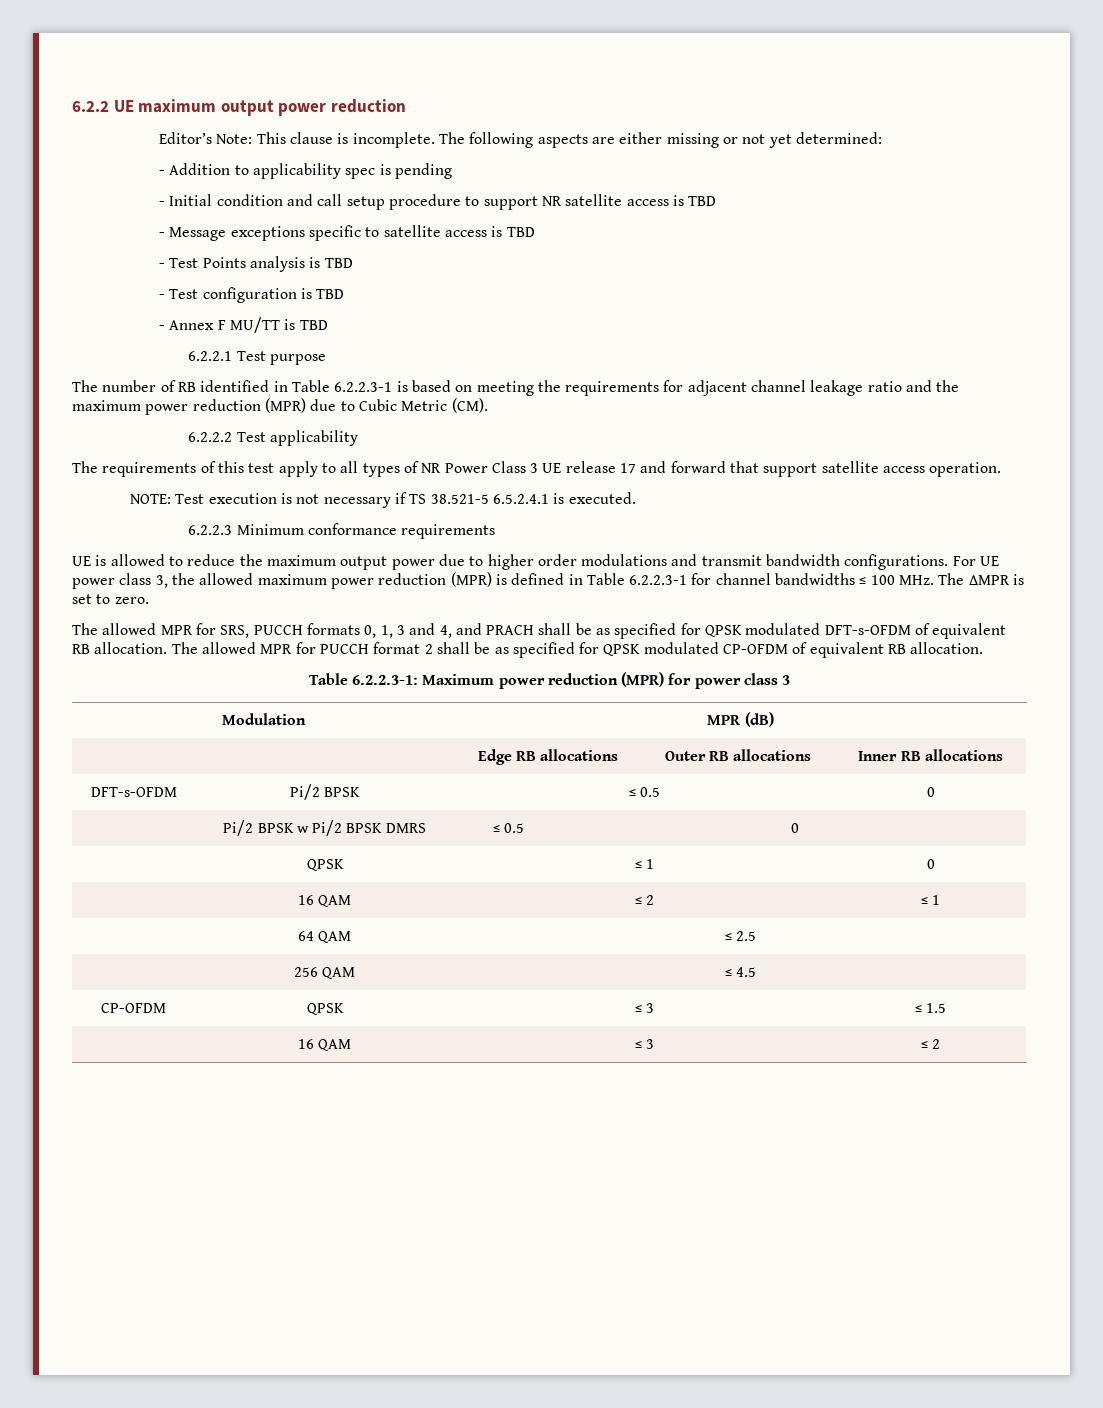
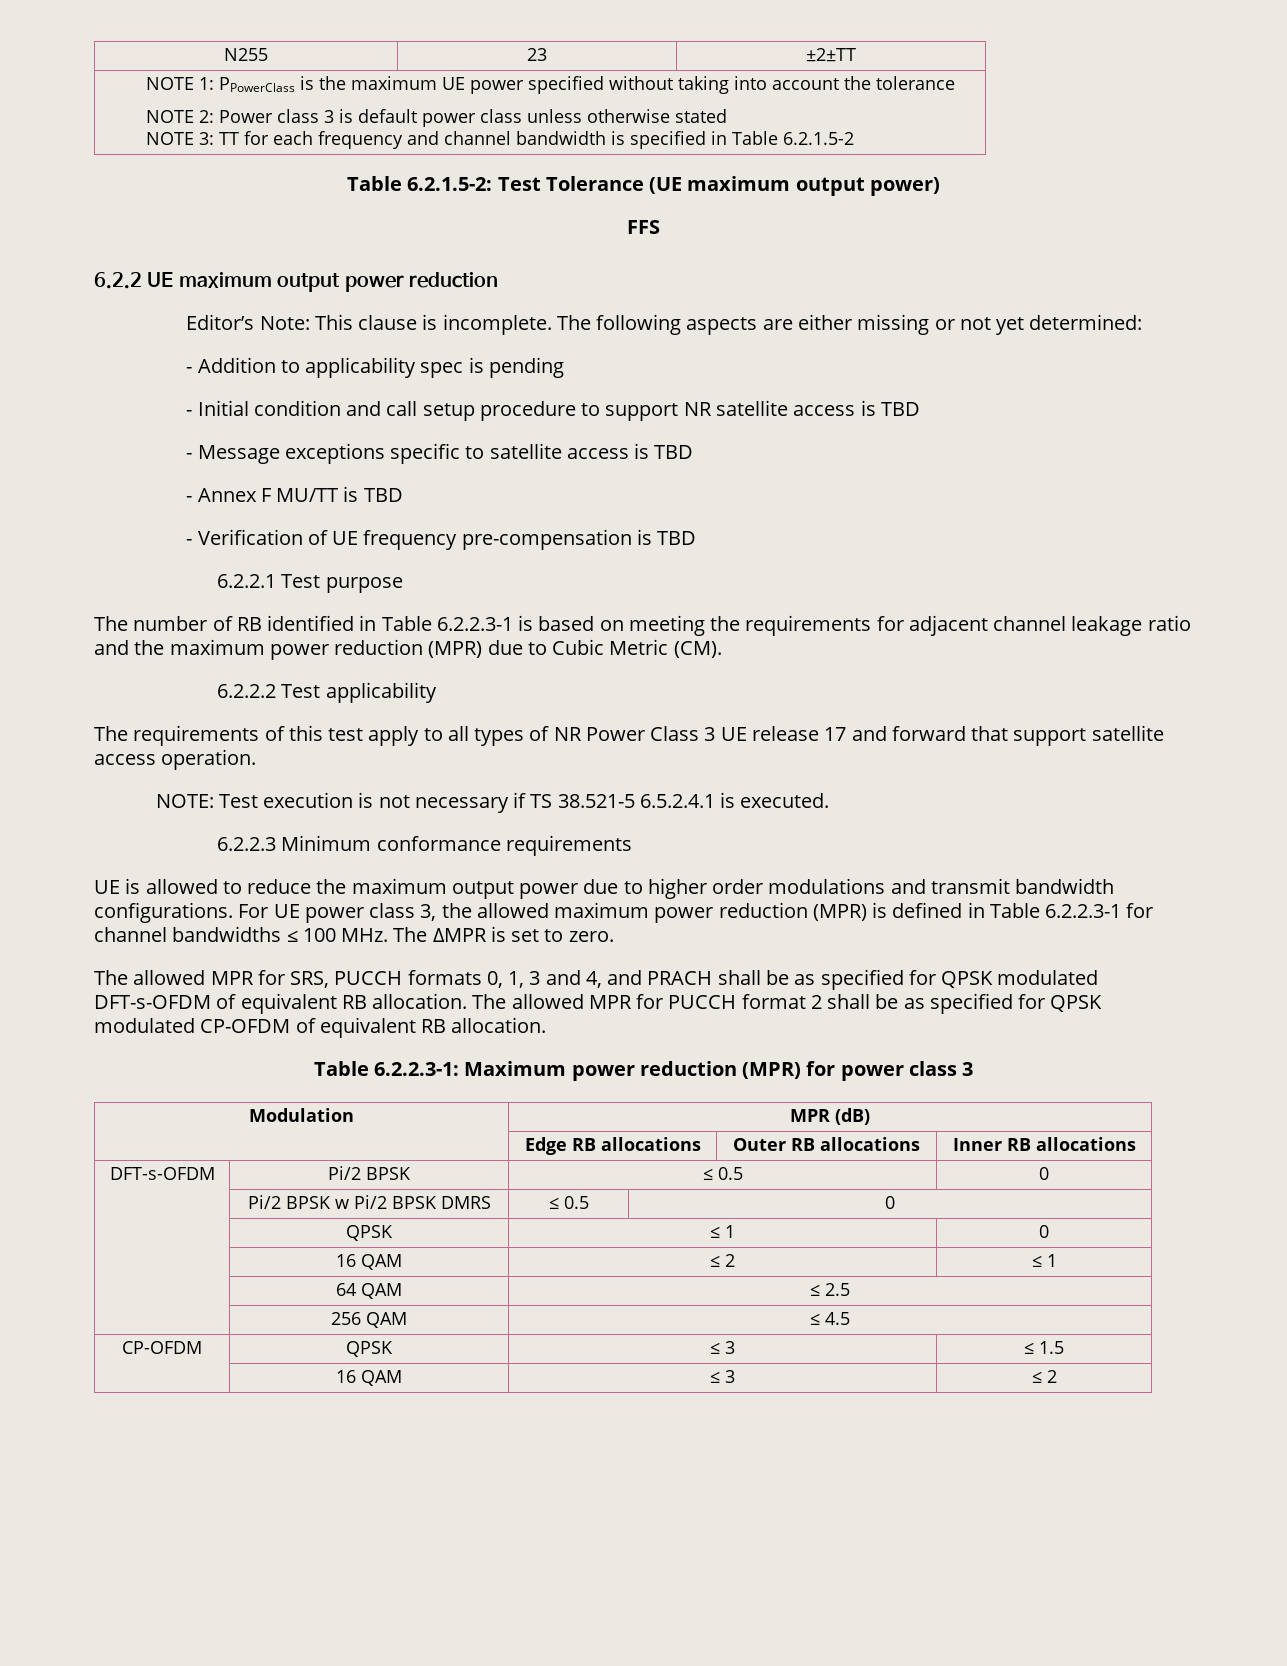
(72, 106) none -> [224,48,268,61] [527,48,547,61] [806,48,856,62] [145,76,955,94] [145,109,727,127] [145,131,854,149] [347,176,940,196] [627,220,660,234] N255 | 23 | ±2±TT // NOTE 1: PPowerClass is the maximum UE power specified without taking into account the tolerance // NOTE 2: Power class 3 is default power class unless otherwise stated // NOTE 3: TT for each frequency and channel bandwidth is specified in Table 6.2.1.5-2 // Table 6.2.1.5-2: Test Tolerance (UE maximum output power) // FFS //
[169,256,353,272] [159,287,345,303] [159,317,281,333] Test Points analysis is TBD // - Test configuration is TBD // - Annex F MU/TT -> [197,486,403,502] [186,529,632,550] Annex F MU/TT is TBD // - Verification of UE frequency pre-compensation

